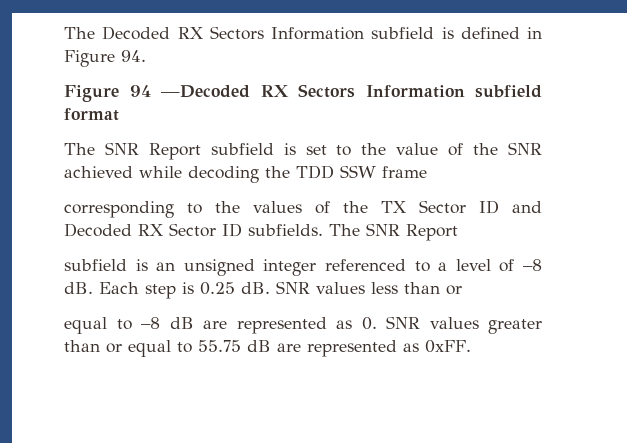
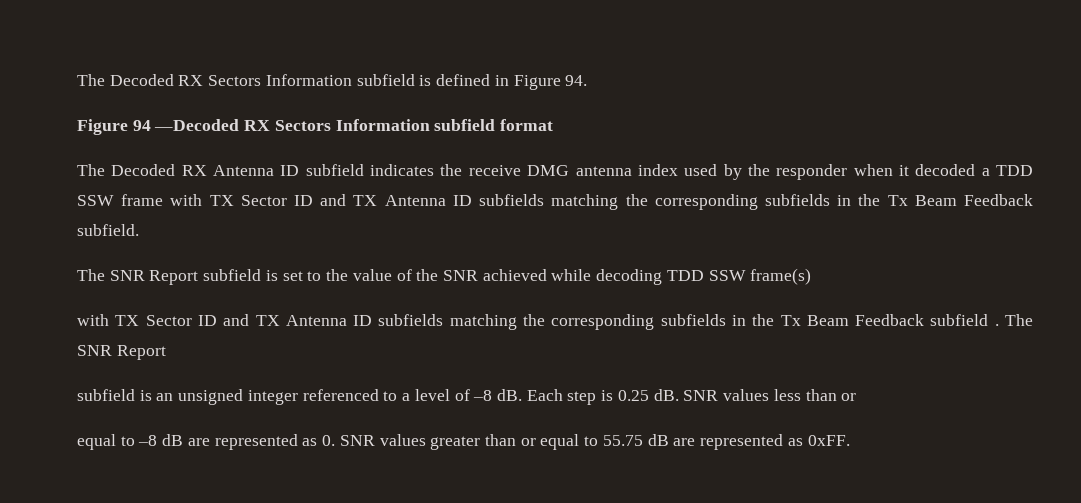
(119, 114) none -> [77,164,1034,180] [77,194,1033,210] [77,224,139,236] // The Decoded RX Antenna ID subfield indicates the receive DMG antenna index used by the responder when it decoded a TDD SSW frame with TX Sector ID and TX Antenna ID subfields matching the corresponding subfields in the Tx Beam Feedback subfield.
[265,165,427,179] [64,200,542,218] [64,223,323,237] the TDD SSW frame // corresponding to the values of the TX Sector ID and Decoded RX Sector ID subfields. -> [666,268,812,285] [77,314,999,330] TDD SSW frame(s) // with TX Sector ID and TX Antenna ID subfields matching the corresponding subfields in the Tx Beam Feedback subfield .

